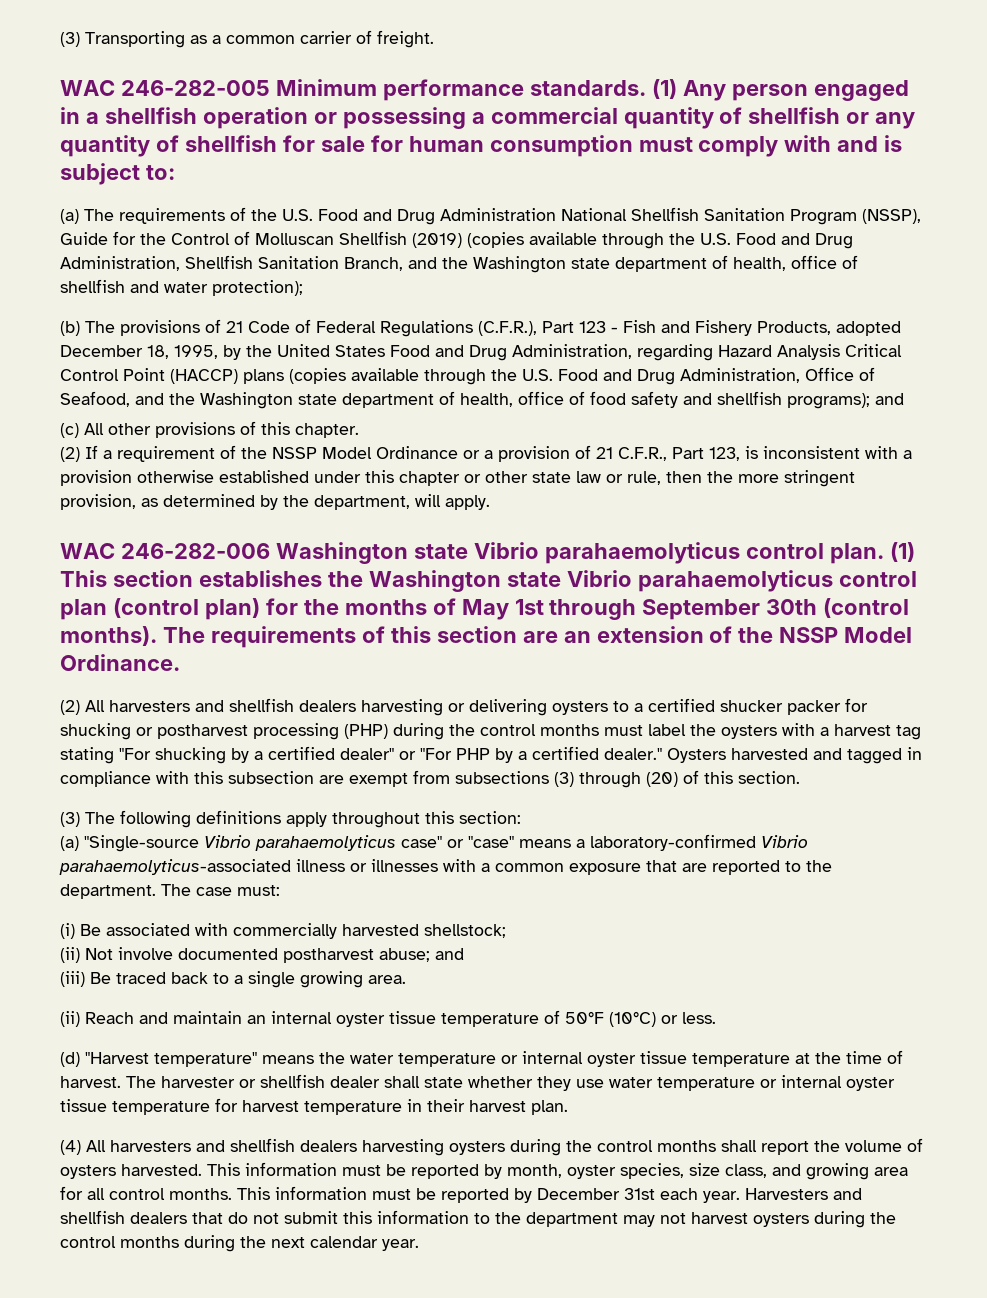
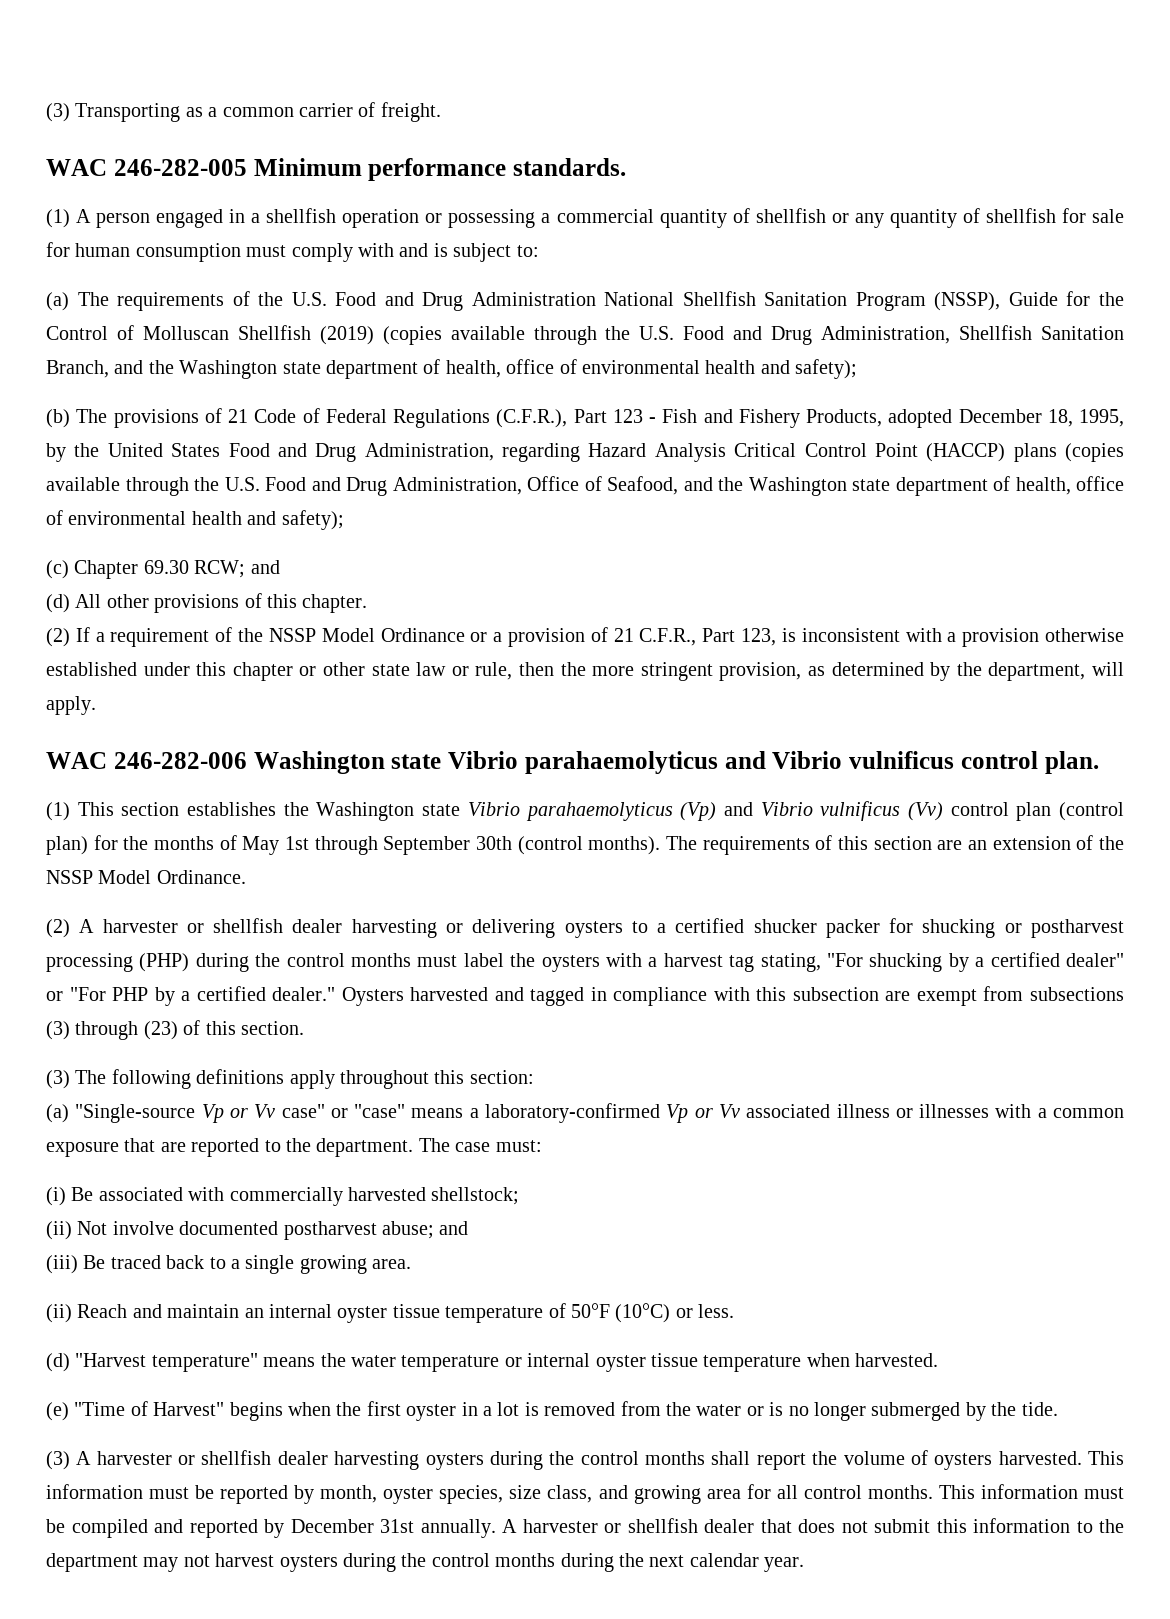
[651,79,726,101] (1) Any -> [46,209,92,228] // (1) A
[60,279,303,296] shellfish and water protection); -> [581,359,858,379] environmental health and safety);
[590,391,904,409] [60,423,79,438] food safety and shellfish programs); and // (c) -> [68,510,344,530] [46,560,280,579] [46,594,70,613] environmental health and safety); // (c) Chapter 69.30 RCW; and // (d)
(740, 553) none -> [724,751,954,769] and Vibrio vulnificus
(884, 553) none -> (1099, 762) //
(833, 581) none -> [680,801,943,821] (Vp) and Vibrio vulnificus (Vv)
[85,698,356,712] All harvesters and shellfish dealers -> [79,918,343,933] A harvester or shellfish dealer
[60,747,114,764] stating -> [760,953,821,972] stating,
[646,772,678,787] (20) -> [143,1021,178,1040] (23)
[204,835,396,851] Vibrio parahaemolyticus -> [201,1104,276,1123] Vp or Vv
[761,835,808,848] [59,859,291,875] Vibrio parahaemolyticus-associated -> [666,1104,831,1123] Vp or Vv associated
[795,1050,903,1064] [60,1074,895,1091] [60,1098,568,1115] [60,1138,357,1155] at the time of harvest. The harvester or shellfish dealer shall state whether they use water temperature or internal oyster tissue temperature for harvest temperature in their harvest plan. // (4) All harvesters and shellfish dealers -> [806,1353,939,1367] [46,1401,1058,1421] [46,1450,328,1470] when harvested. // (e) "Time of Harvest" begins when the first oyster in a lot is removed from the water or is no longer submerged by the tide. // (3) A harvester or shellfish dealer
(436, 1194) none -> [71,1519,183,1538] compiled and
[660,1188,862,1203] [60,1210,248,1224] each year. Harvesters and shellfish dealers that do -> [420,1518,835,1538] annually. A harvester or shellfish dealer that does

